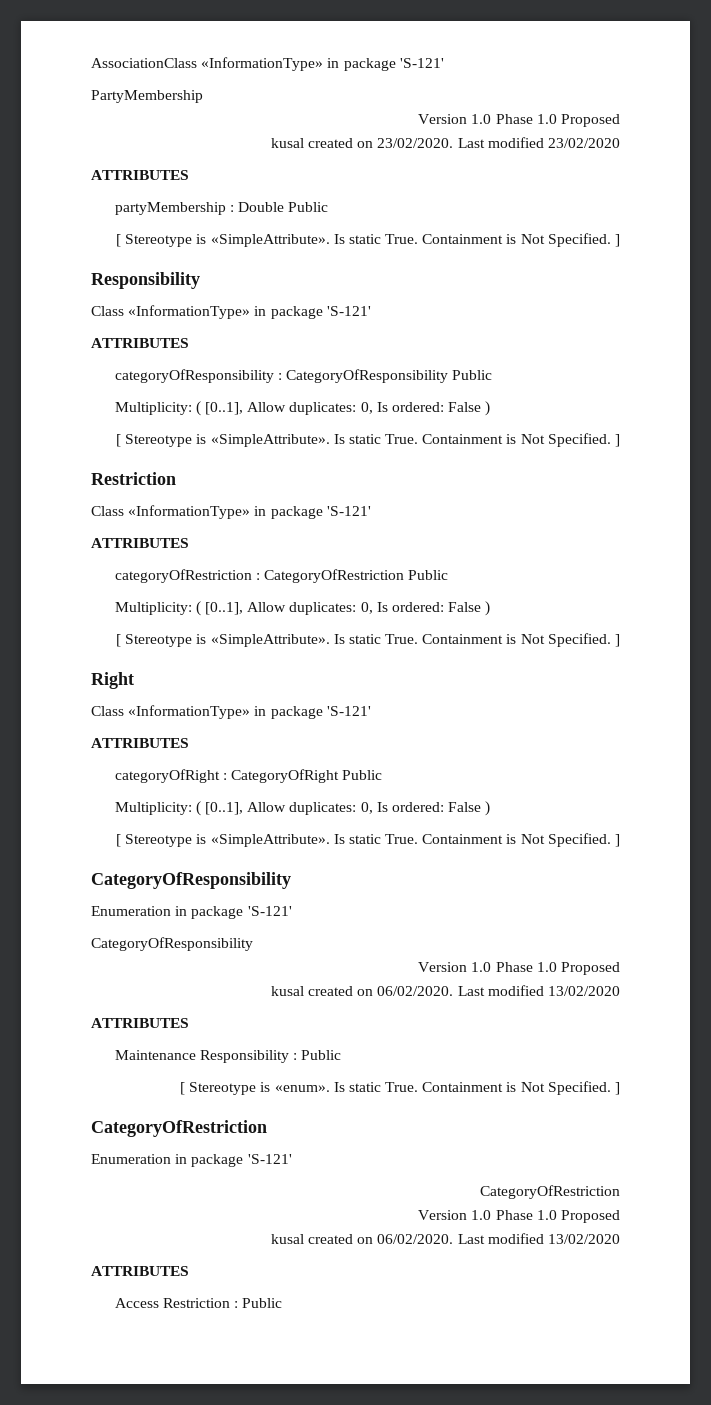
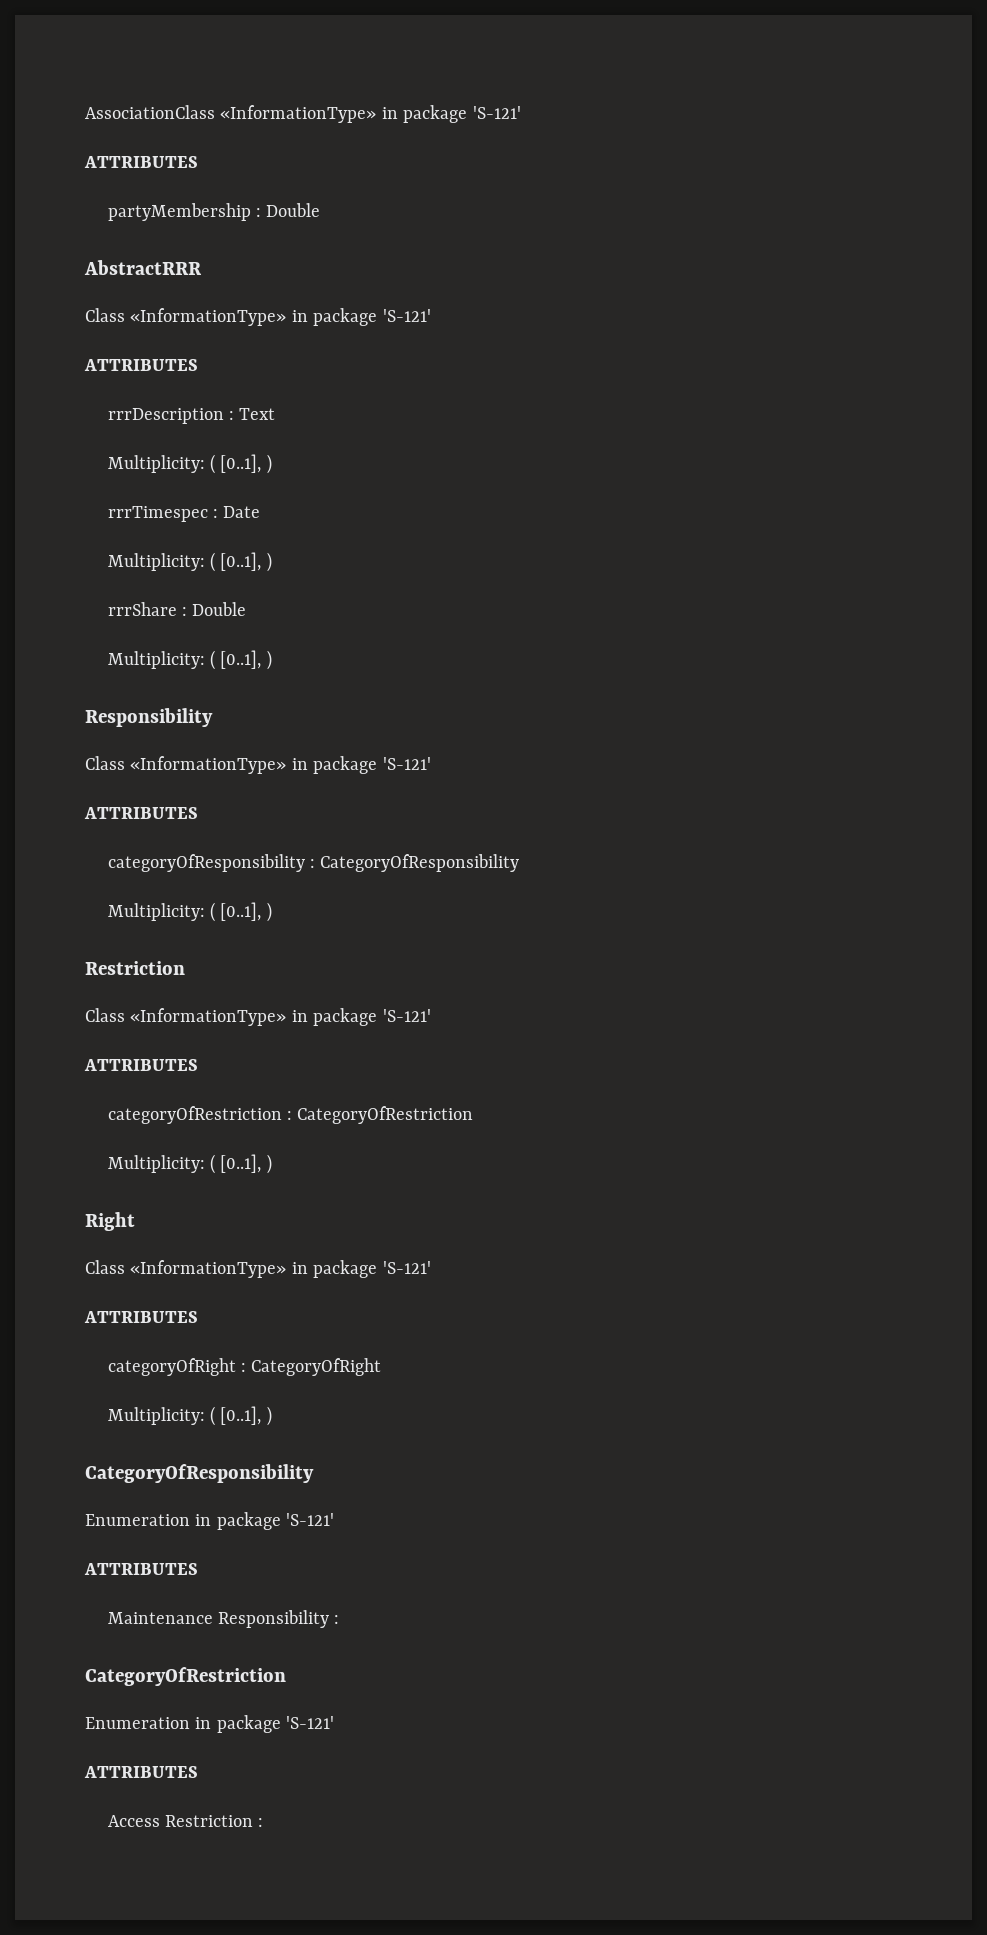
[91,90,203,103] [418,114,620,127] [270,137,620,148] [91,170,189,180] [114,202,329,215] [115,233,620,247] PartyMembership // Version 1.0 Phase 1.0 Proposed // kusal created on 23/02/2020. Last modified 23/02/2020 // ATTRIBUTES // partyMembership : Double Public // [ Stereotype is «SimpleAttribute». Is static True. Containment is Not Specified. ] -> [84,156,198,168] [107,203,321,221] [84,260,202,275] [85,308,431,326] [84,359,198,371] [107,408,276,424] [107,454,272,474] [107,506,261,522] [107,552,272,572] [107,602,247,616] [107,650,272,670] ATTRIBUTES // partyMembership : Double // AbstractRRR // Class «InformationType» in package 'S-121' // ATTRIBUTES // rrrDescription : Text // Multiplicity: ( [0..1], ) // rrrTimespec : Date // Multiplicity: ( [0..1], ) // rrrShare : Double // Multiplicity: ( [0..1], )
[452,370,493,380] [114,401,491,416] [115,433,620,447] Public // Multiplicity: ( [0..1], Allow duplicates: 0, Is ordered: False ) // [ Stereotype is «SimpleAttribute». Is static True. Containment is Not Specified. ] -> [107,902,272,922] // Multiplicity: ( [0..1], )
[408,570,449,580] [114,601,491,616] [115,633,620,647] Public // Multiplicity: ( [0..1], Allow duplicates: 0, Is ordered: False ) // [ Stereotype is «SimpleAttribute». Is static True. Containment is Not Specified. ] -> [107,1154,272,1174] // Multiplicity: ( [0..1], )
[342,770,383,780] [114,801,491,816] [115,833,620,847] Public // Multiplicity: ( [0..1], Allow duplicates: 0, Is ordered: False ) // [ Stereotype is «SimpleAttribute». Is static True. Containment is Not Specified. ] -> [107,1406,272,1426] // Multiplicity: ( [0..1], )
[91,937,253,951] [418,962,620,975] [270,985,620,996] [91,1018,189,1028] [114,1050,342,1063] [179,1081,620,1095] CategoryOfResponsibility // Version 1.0 Phase 1.0 Proposed // kusal created on 06/02/2020. Last modified 13/02/2020 // ATTRIBUTES // Maintenance Responsibility : Public // [ Stereotype is «enum». Is static True. Containment is Not Specified. ] -> [84,1563,198,1575] [107,1610,340,1628] ATTRIBUTES // Maintenance Responsibility :
[480,1185,620,1199] [418,1210,620,1223] [270,1233,620,1244] // CategoryOfRestriction // Version 1.0 Phase 1.0 Proposed // kusal created on 06/02/2020. Last modified 13/02/2020 -> (335, 1722) none
[242,1298,283,1308] Public -> (264, 1822) none

